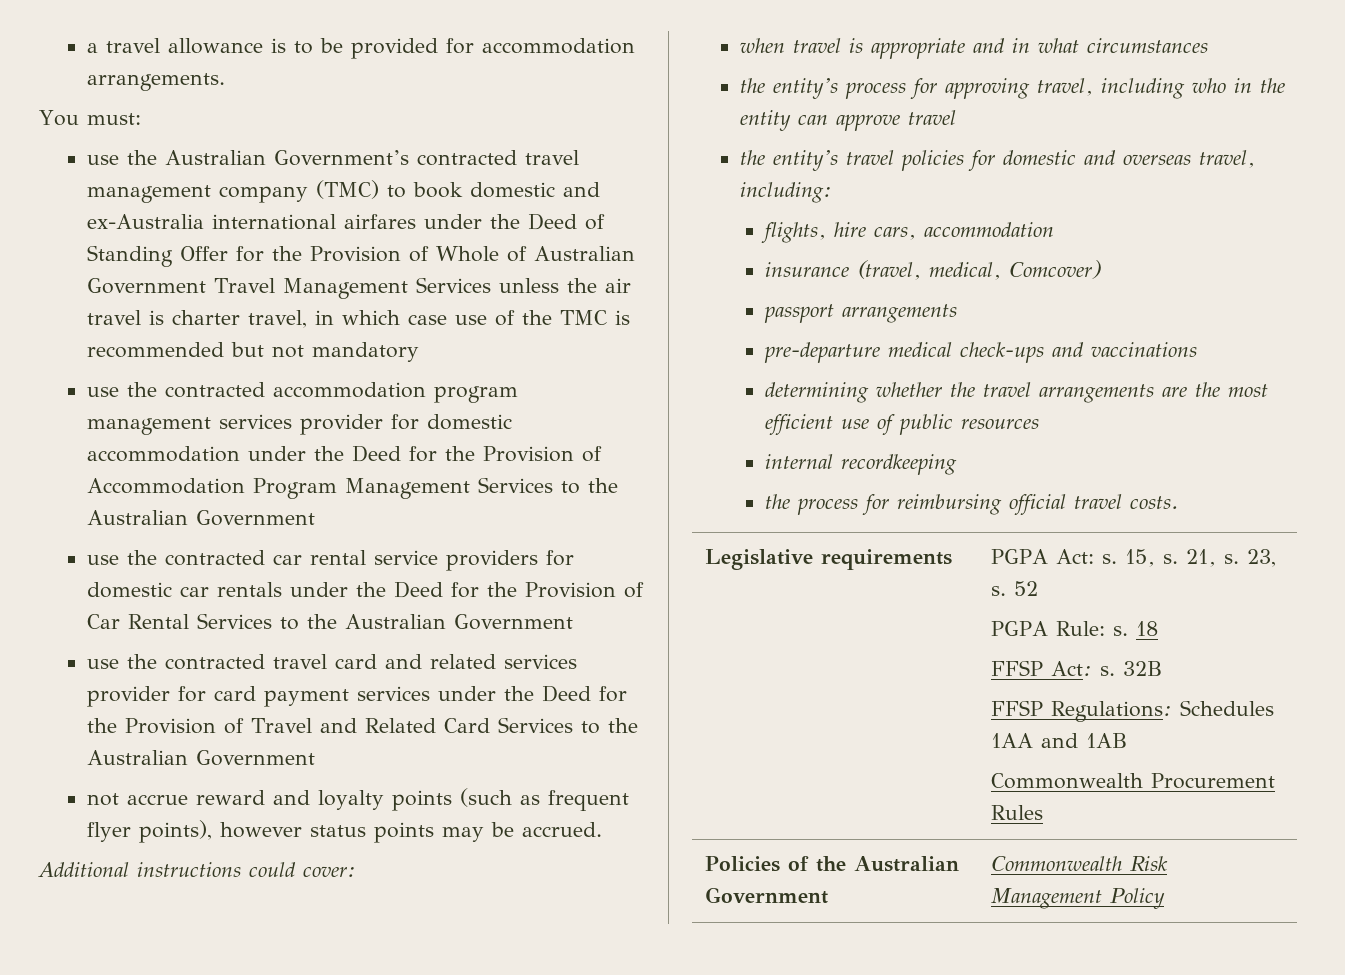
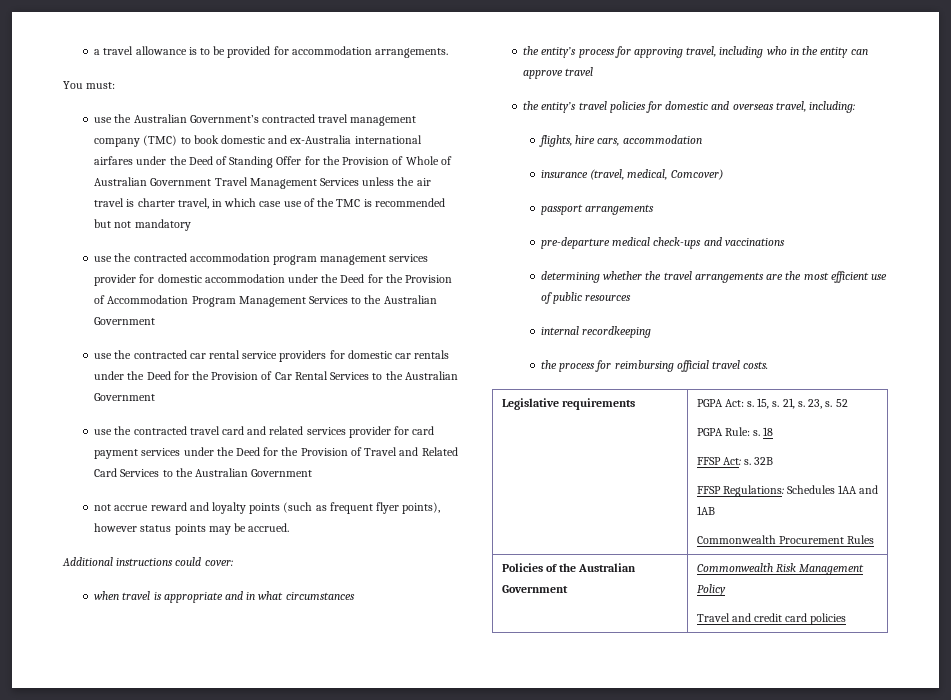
(1165, 898) none -> [696,613,847,625] // Travel and credit card policies

